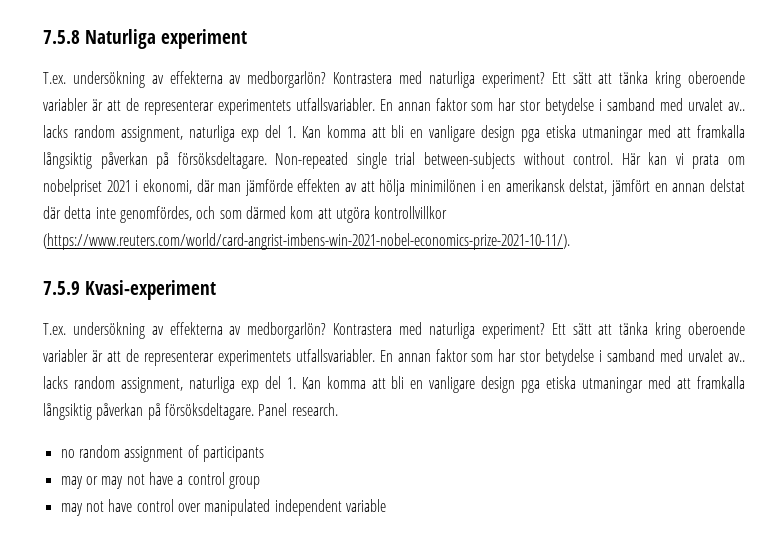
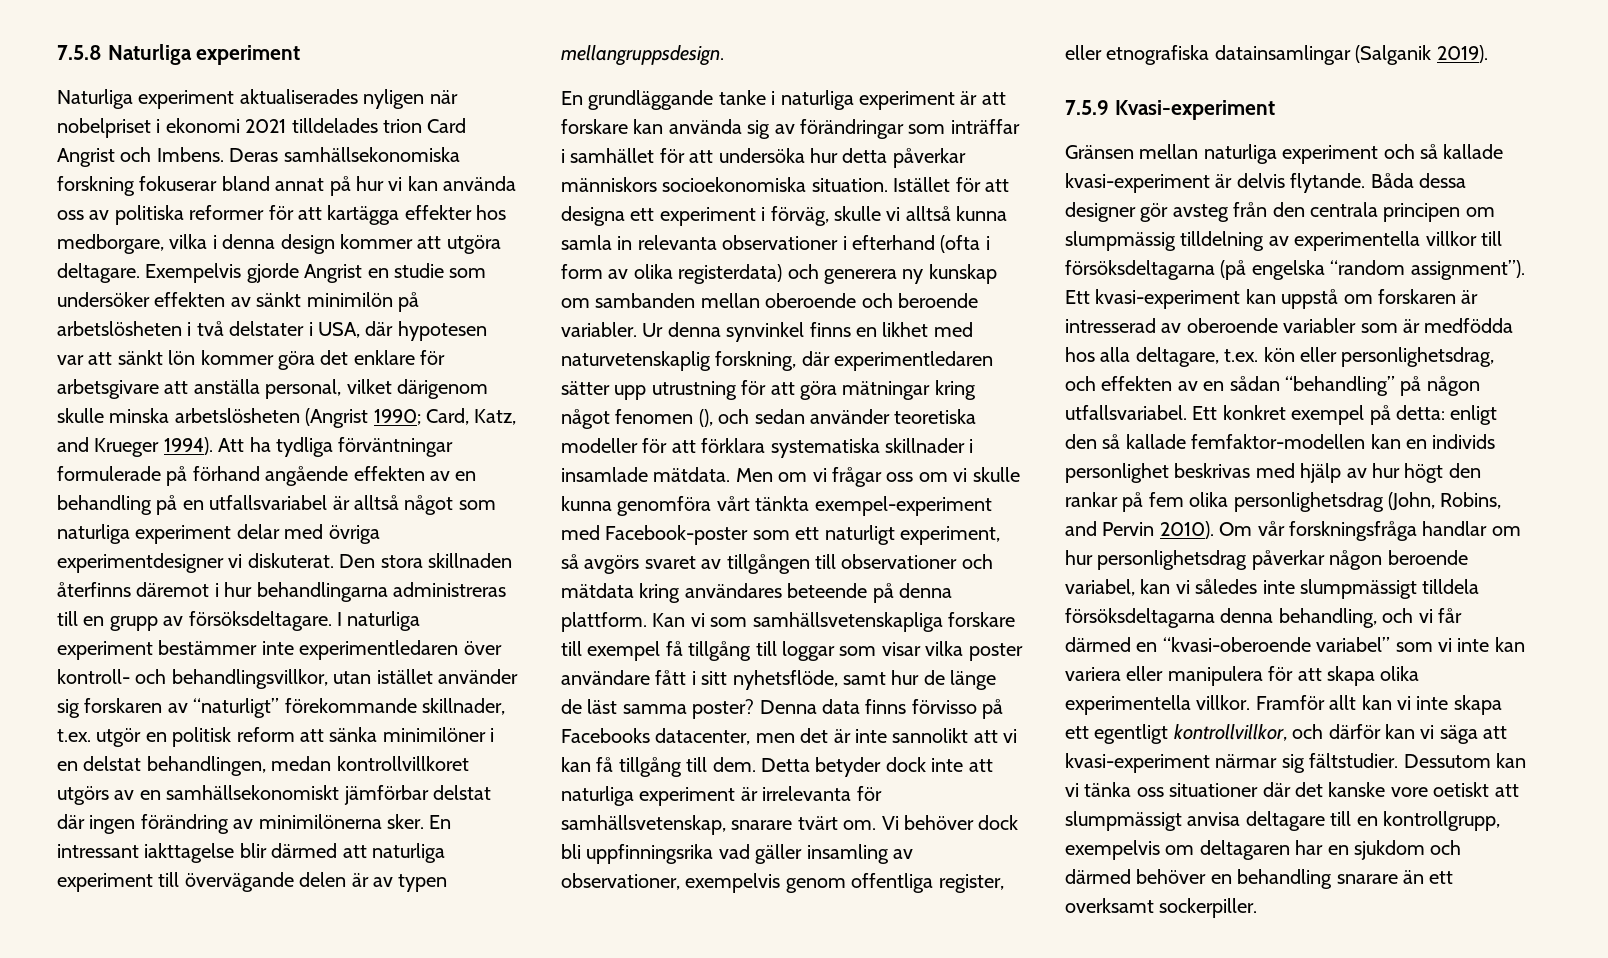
[43,71,745,88] [43,98,746,115] [43,125,745,142] [43,152,745,169] [43,179,746,196] [43,206,448,223] [43,233,570,250] [43,280,216,300] [43,322,745,339] [43,349,746,366] [43,376,745,393] [43,403,338,420] [60,445,264,462] [60,472,260,489] [60,499,386,516] T.ex. undersökning av effekterna av medborgarlön? Kontrastera med naturliga experiment? Ett sätt att tänka kring oberoende variabler är att de representerar experimentets utfallsvariabler. En annan faktor som har stor betydelse i samband med urvalet av.. lacks random assignment, naturliga exp del 1. Kan komma att bli en vanligare design pga etiska utmaningar med att framkalla långsiktig påverkan på försöksdeltagare. Non-repeated single trial between-subjects without control. Här kan vi prata om nobelpriset 2021 i ekonomi, där man jämförde effekten av att hölja minimilönen i en amerikansk delstat, jämfört en annan delstat där detta inte genomfördes, och som därmed kom att utgöra kontrollvillkor (https://www.reuters.com/world/card-angrist-imbens-win-2021-nobel-economics-prize-2021-10-11/). // 7.5.9 Kvasi-experiment // T.ex. undersökning av effekterna av medborgarlön? Kontrastera med naturliga experiment? Ett sätt att tänka kring oberoende variabler är att de representerar experimentets utfallsvariabler. En annan faktor som har stor betydelse i samband med urvalet av.. lacks random assignment, naturliga exp del 1. Kan komma att bli en vanligare design pga etiska utmaningar med att framkalla långsiktig påverkan på försöksdeltagare. Panel research. // no random assignment of participants // may or may not have a control group // may not have control over manipulated independent variable -> [57,89,458,109] [57,118,467,138] [57,147,460,167] [57,176,517,196] [57,205,507,225] [57,234,501,254] [57,263,487,283] [57,292,419,312] [57,321,487,341] [57,350,446,370] [57,379,488,399] [57,408,517,428] [57,437,454,457] [57,466,477,486] [57,495,496,515] [57,524,380,544] [57,553,512,573] [57,582,506,602] [57,611,421,631] [57,640,502,660] [57,669,518,689] [57,698,505,718] [57,727,495,747] [57,756,469,776] [57,785,491,805] [57,814,452,834] [57,843,445,863] [57,872,448,892] [561,45,724,66] [561,90,1006,110] [561,119,1020,139] [561,148,966,168] [561,177,1009,192] [561,206,1008,226] [561,235,990,253] [561,264,997,284] [561,293,978,308] [561,322,973,342] [561,351,994,371] [561,380,976,400] [561,409,977,429] [561,438,974,458] [561,467,1020,487] [561,496,992,516] [561,525,1000,545] [561,554,993,574] [561,583,952,603] [561,612,1015,632] [561,641,1023,661] [561,670,997,690] [561,699,1004,719] [561,728,1018,745] [561,757,993,777] [561,786,882,806] [561,815,1019,835] [561,844,913,864] [561,873,1004,893] [1065,45,1488,65] [1065,100,1275,120] [1065,144,1504,164] [1065,173,1466,193] [1065,202,1495,222] [1065,231,1502,251] [1065,260,1525,280] [1065,289,1479,309] [1065,318,1514,333] [1065,347,1495,367] [1065,376,1480,396] [1065,405,1498,425] [1065,434,1496,449] [1065,463,1481,483] [1065,492,1502,512] [1065,521,1521,541] [1065,550,1468,570] [1065,579,1480,599] [1065,608,1462,628] [1065,637,1525,652] [1065,666,1420,686] [1065,695,1502,715] [1065,724,1508,744] [1065,753,1526,773] [1065,782,1519,797] [1065,811,1500,831] [1065,840,1462,860] [1065,869,1454,889] [1065,898,1258,918] Naturliga experiment aktualiserades nyligen när nobelpriset i ekonomi 2021 tilldelades trion Card Angrist och Imbens. Deras samhällsekonomiska forskning fokuserar bland annat på hur vi kan använda oss av politiska reformer för att kartägga effekter hos medborgare, vilka i denna design kommer att utgöra deltagare. Exempelvis gjorde Angrist en studie som undersöker effekten av sänkt minimilön på arbetslösheten i två delstater i USA, där hypotesen var att sänkt lön kommer göra det enklare för arbetsgivare att anställa personal, vilket därigenom skulle minska arbetslösheten (Angrist 1990; Card, Katz, and Krueger 1994). Att ha tydliga förväntningar formulerade på förhand angående effekten av en behandling på en utfallsvariabel är alltså något som naturliga experiment delar med övriga experimentdesigner vi diskuterat. Den stora skillnaden återfinns däremot i hur behandlingarna administreras till en grupp av försöksdeltagare. I naturliga experiment bestämmer inte experimentledaren över kontroll- och behandlingsvillkor, utan istället använder sig forskaren av “naturligt” förekommande skillnader, t.ex. utgör en politisk reform att sänka minimilöner i en delstat behandlingen, medan kontrollvillkoret utgörs av en samhällsekonomiskt jämförbar delstat där ingen förändring av minimilönerna sker. En intressant iakttagelse blir därmed att naturliga experiment till övervägande delen är av typen mellangruppsdesign. // En grundläggande tanke i naturliga experiment är att forskare kan använda sig av förändringar som inträffar i samhället för att undersöka hur detta påverkar människors socioekonomiska situation. Istället för att designa ett experiment i förväg, skulle vi alltså kunna samla in relevanta observationer i efterhand (ofta i form av olika registerdata) och generera ny kunskap om sambanden mellan oberoende och beroende variabler. Ur denna synvinkel finns en likhet med naturvetenskaplig forskning, där experimentledaren sätter upp utrustning för att göra mätningar kring något fenomen (), och sedan använder teoretiska modeller för att förklara systematiska skillnader i insamlade mätdata. Men om vi frågar oss om vi skulle kunna genomföra vårt tänkta exempel-experiment med Facebook-poster som ett naturligt experiment, så avgörs svaret av tillgången till observationer och mätdata kring användares beteende på denna plattform. Kan vi som samhällsvetenskapliga forskare till exempel få tillgång till loggar som visar vilka poster användare fått i sitt nyhetsflöde, samt hur de länge de läst samma poster? Denna data finns förvisso på Facebooks datacenter, men det är inte sannolikt att vi kan få tillgång till dem. Detta betyder dock inte att naturliga experiment är irrelevanta för samhällsvetenskap, snarare tvärt om. Vi behöver dock bli uppfinningsrika vad gäller insamling av observationer, exempelvis genom offentliga register, eller etnografiska datainsamlingar (Salganik 2019). // 7.5.9 Kvasi-experiment // Gränsen mellan naturliga experiment och så kallade kvasi-experiment är delvis flytande. Båda dessa designer gör avsteg från den centrala principen om slumpmässig tilldelning av experimentella villkor till försöksdeltagarna (på engelska “random assignment”). Ett kvasi-experiment kan uppstå om forskaren är intresserad av oberoende variabler som är medfödda hos alla deltagare, t.ex. kön eller personlighetsdrag, och effekten av en sådan “behandling” på någon utfallsvariabel. Ett konkret exempel på detta: enligt den så kallade femfaktor-modellen kan en individs personlighet beskrivas med hjälp av hur högt den rankar på fem olika personlighetsdrag (John, Robins, and Pervin 2010). Om vår forskningsfråga handlar om hur personlighetsdrag påverkar någon beroende variabel, kan vi således inte slumpmässigt tilldela försöksdeltagarna denna behandling, och vi får därmed en “kvasi-oberoende variabel” som vi inte kan variera eller manipulera för att skapa olika experimentella villkor. Framför allt kan vi inte skapa ett egentligt kontrollvillkor, och därför kan vi säga att kvasi-experiment närmar sig fältstudier. Dessutom kan vi tänka oss situationer där det kanske vore oetiskt att slumpmässigt anvisa deltagare till en kontrollgrupp, exempelvis om deltagaren har en sjukdom och därmed behöver en behandling snarare än ett overksamt sockerpiller.

